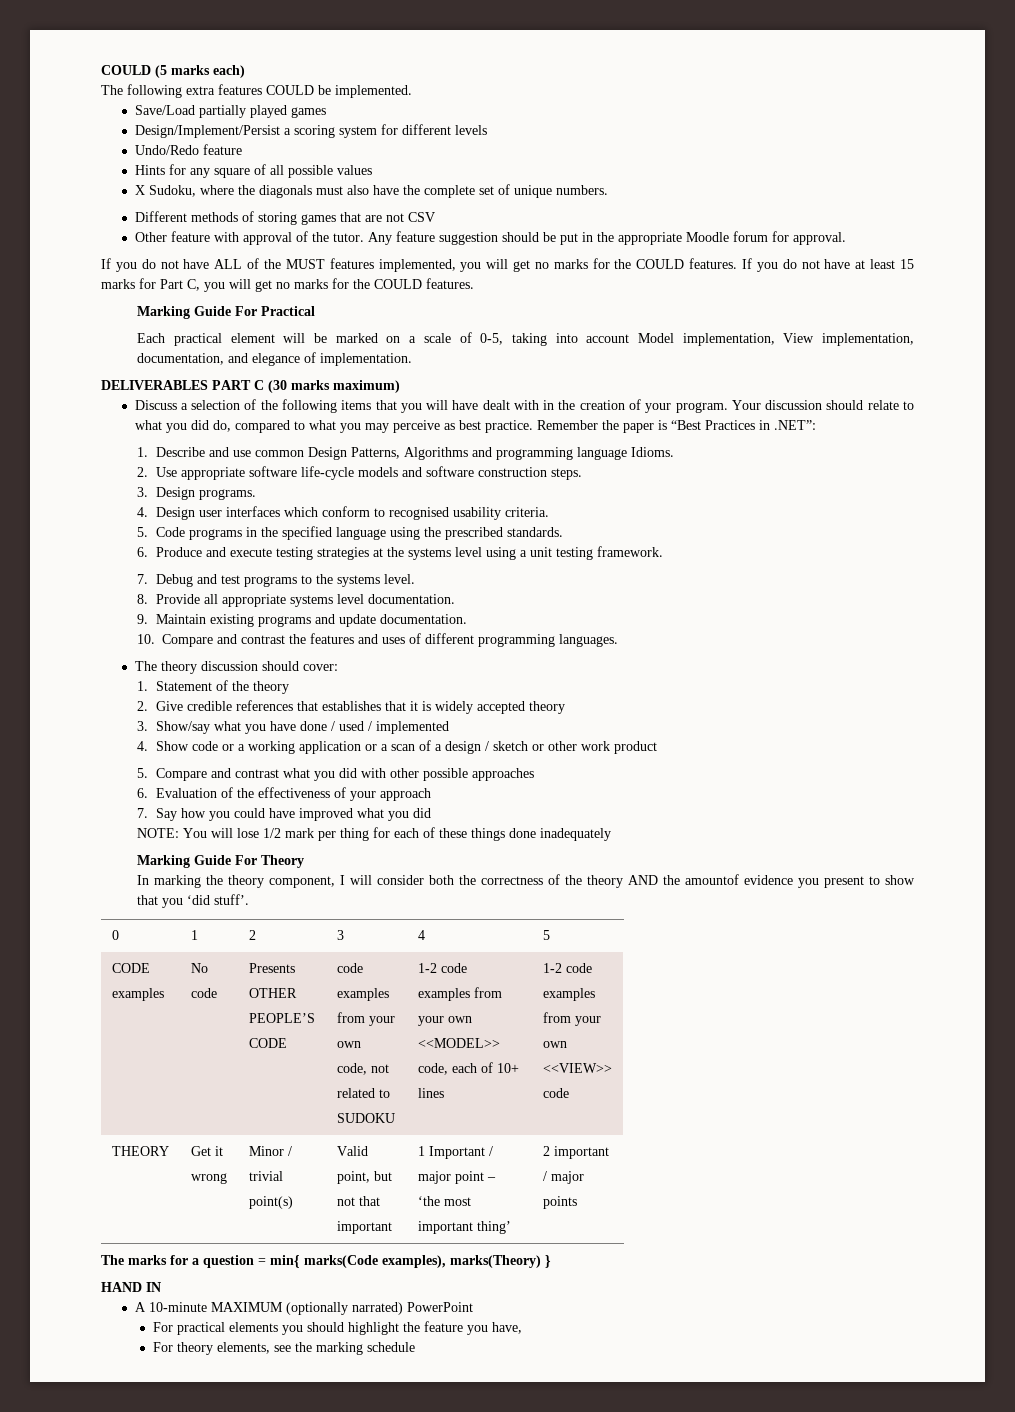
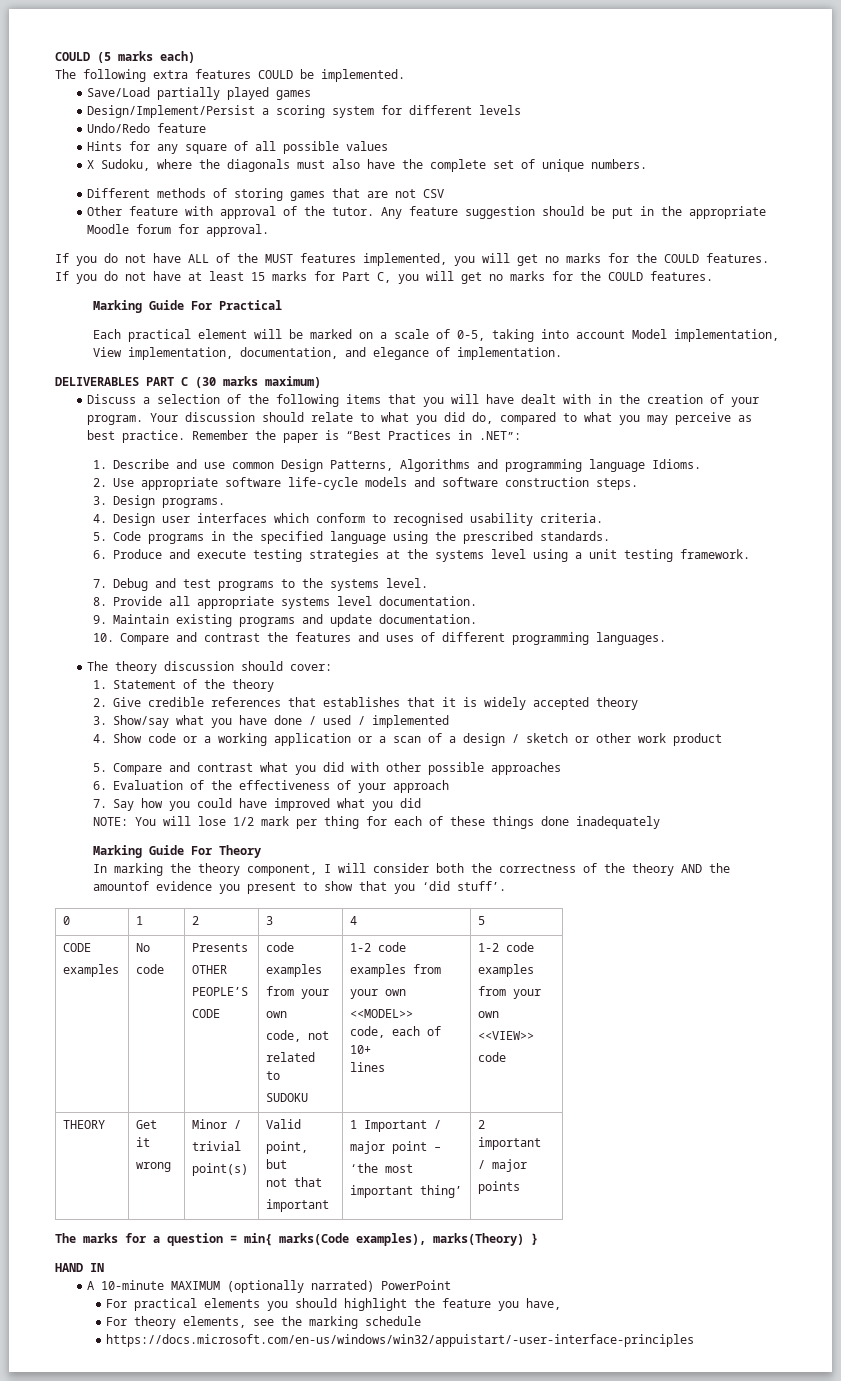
(415, 1347) none -> [106,1334,695,1347] // https://docs.microsoft.com/en-us/windows/win32/appuistart/-user-interface-principles

